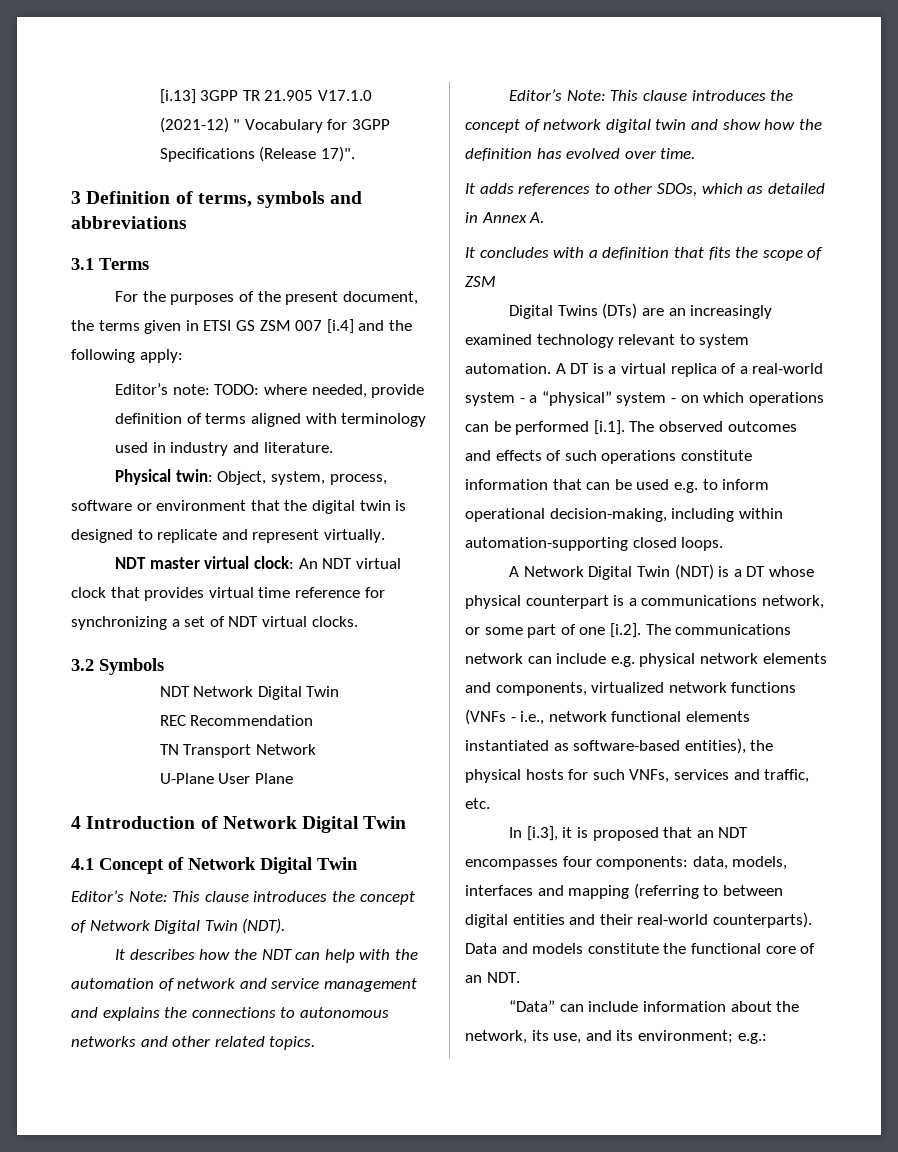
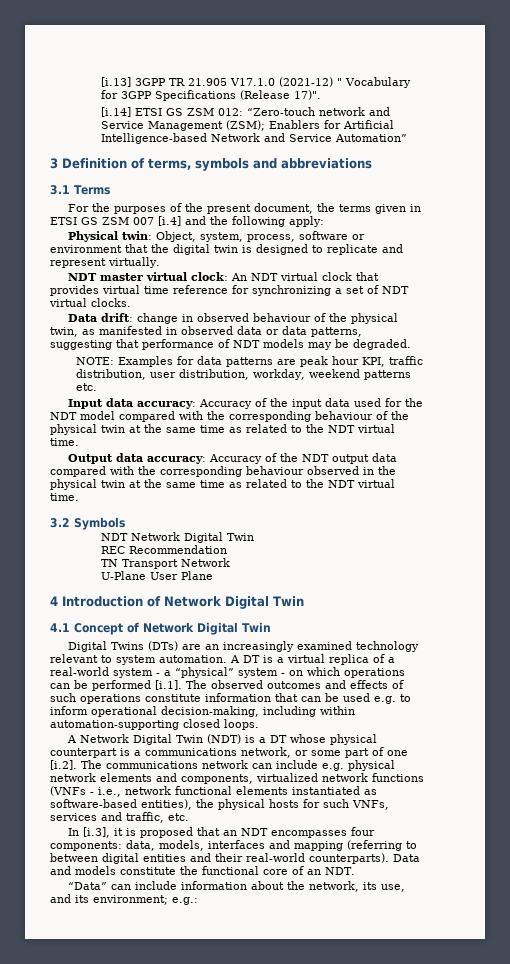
(355, 154) none -> [101,107,391,117] [101,120,395,131] [101,133,408,144] // [i.14] ETSI GS ZSM 012: “Zero-touch network and Service Management (ZSM); Enablers for Artificial Intelligence-based Network and Service Automation”
[115,383,425,398] [115,413,427,427] [115,442,333,456] // Editor’s note: TODO: where needed, provide definition of terms aligned with terminology used in industry and literature. -> (324, 221) none
(358, 621) none -> [67,313,398,324] [50,326,362,337] [50,339,411,350] [75,356,423,367] [75,369,411,380] [75,383,97,391] [67,398,423,409] [50,411,409,422] [50,424,395,435] [50,438,79,446] [67,453,397,464] [50,466,396,477] [50,479,395,490] [50,493,79,501] // Data drift: change in observed behaviour of the physical twin, as manifested in observed data or data patterns, suggesting that performance of NDT models may be degraded. // NOTE: Examples for data patterns are peak hour KPI, traffic distribution, user distribution, workday, weekend patterns etc. // Input data accuracy: Accuracy of the input data used for the NDT model compared with the corresponding behaviour of the physical twin at the same time as related to the NDT virtual time. // Output data accuracy: Accuracy of the NDT output data compared with the corresponding behaviour observed in the physical twin at the same time as related to the NDT virtual time.
[71,890,415,905] [71,918,286,934] [115,949,418,963] [71,978,417,992] [71,1007,389,1021] [71,1036,316,1050] [509,89,794,101] [465,119,822,133] [465,148,696,161] [465,183,825,197] [465,212,545,223] [465,247,824,261] [465,276,496,287] // Editor’s Note: This clause introduces the concept of Network Digital Twin (NDT). // It describes how the NDT can help with the automation of network and service management and explains the connections to autonomous networks and other related topics. // Editor’s Note: This clause introduces the concept of network digital twin and show how the definition has evolved over time. // It adds references to other SDOs, which as detailed in Annex A. // It concludes with a definition that fits the scope of ZSM -> (271, 627) none

